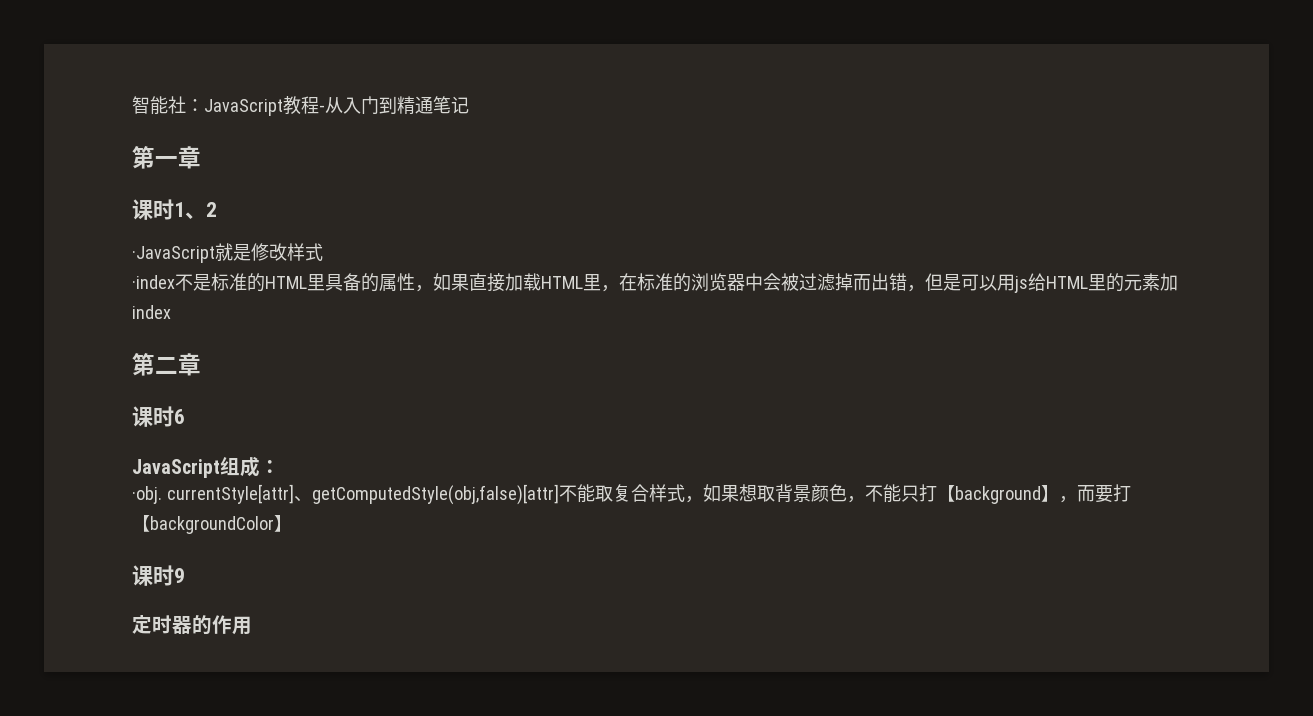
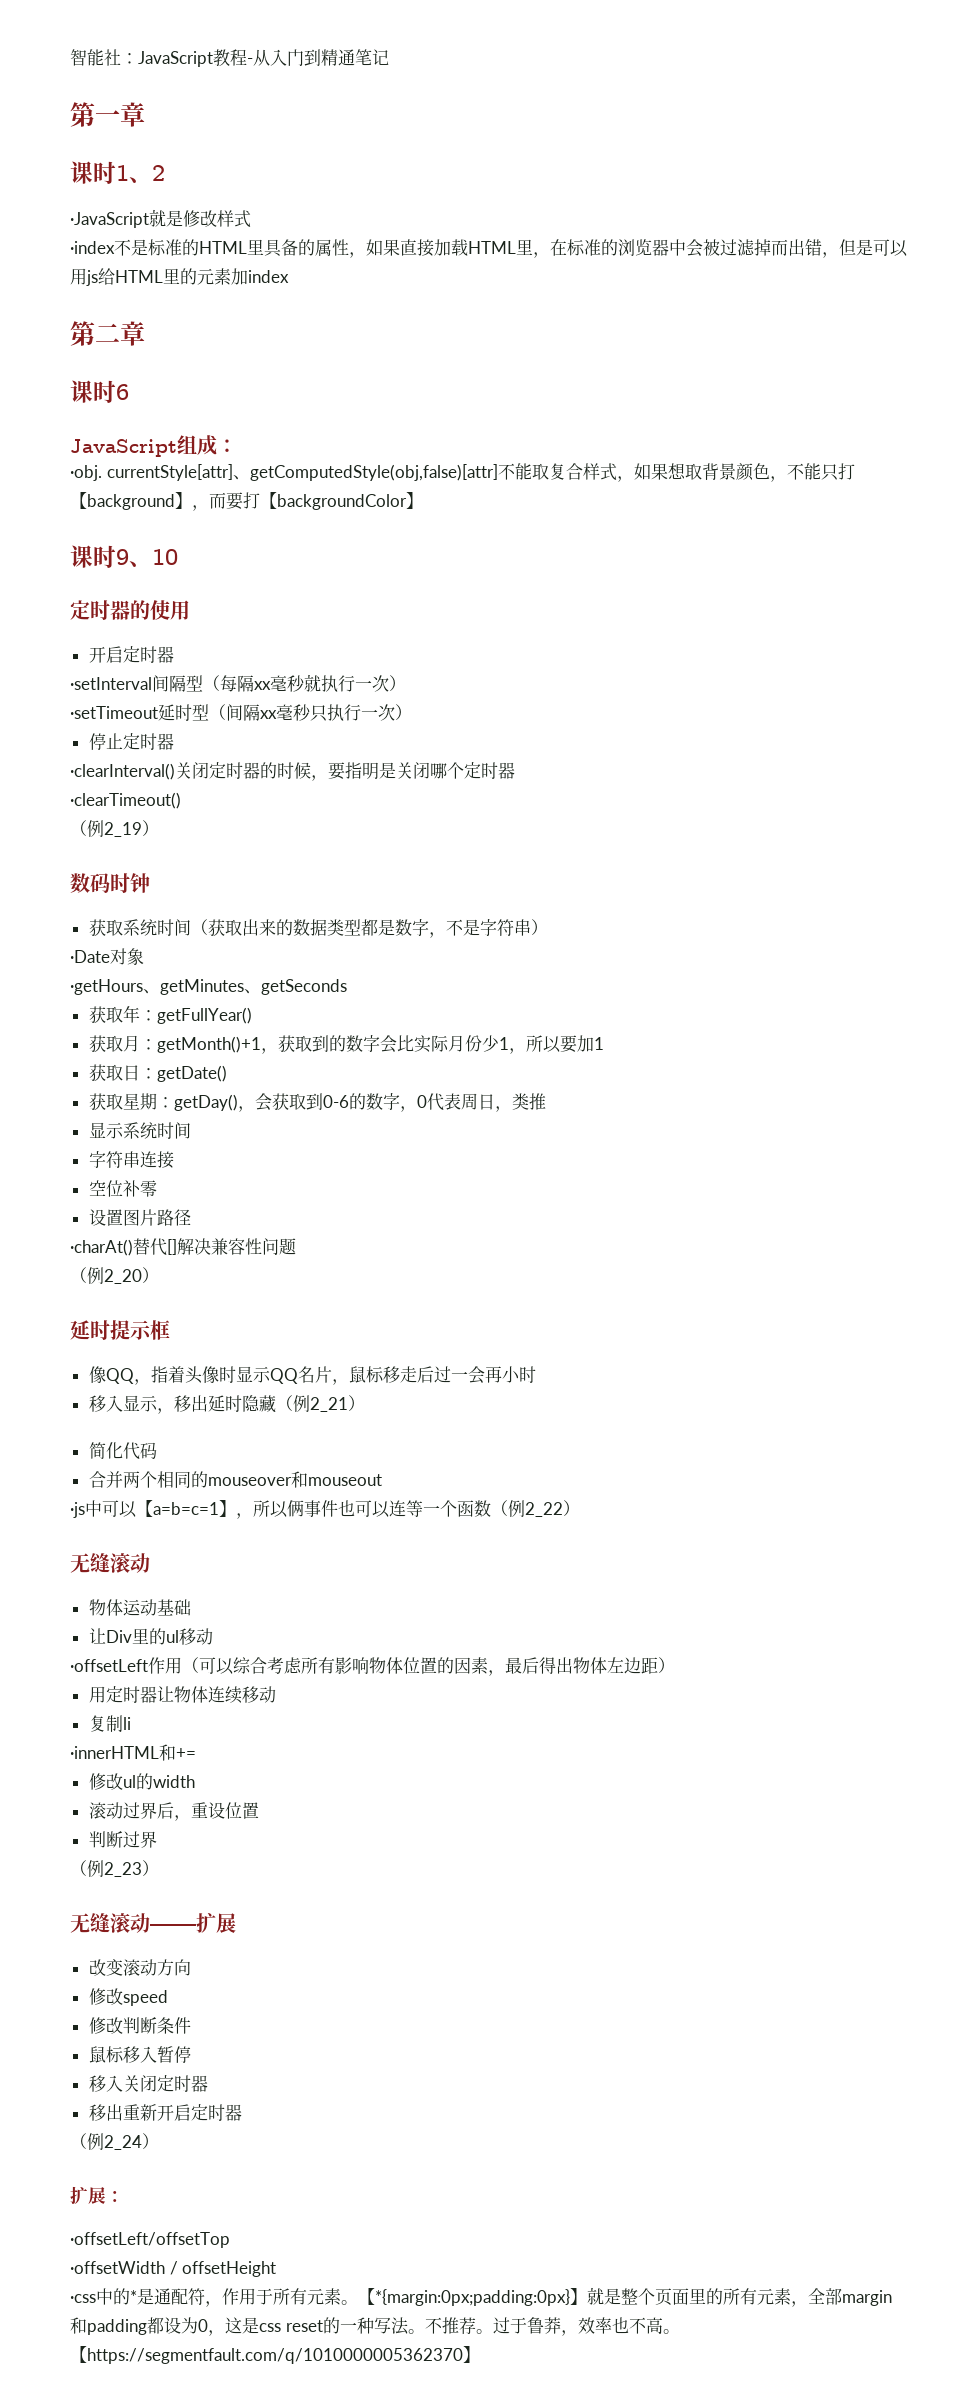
[132,615,252,635] // 定时器的作用 -> [129,549,178,567] [70,600,190,620] [88,646,174,663] [70,674,406,692] [70,704,412,722] [88,733,174,750] [70,762,515,781] [70,792,181,809] [70,820,159,837] [70,873,150,893] [88,919,548,938] [70,948,144,965] [70,979,347,995] [88,1005,252,1024] [88,1035,604,1054] [88,1064,227,1082] [88,1093,546,1112] [88,1122,191,1139] [88,1151,174,1169] [88,1180,157,1197] [88,1209,191,1226] [70,1238,296,1256] [70,1267,159,1284] [70,1320,170,1340] [88,1366,536,1385] [88,1395,365,1414] [88,1442,157,1460] [88,1471,382,1488] [70,1500,580,1519] [70,1553,150,1573] [88,1599,191,1616] [88,1628,213,1645] [70,1657,675,1676] [88,1686,276,1704] [88,1715,131,1732] [70,1744,196,1761] [88,1773,195,1790] [88,1802,259,1821] [88,1831,157,1848] [70,1860,159,1877] [70,1913,236,1933] [88,1959,191,1976] [88,1988,168,2006] [88,2017,191,2034] [88,2046,191,2063] [88,2075,208,2092] [88,2104,242,2121] [70,2133,159,2150] [70,2186,124,2204] [70,2232,230,2248] [70,2261,277,2277] [70,2287,892,2307] [70,2317,680,2336] [70,2346,480,2364] 、10 // 定时器的使用 // 开启定时器 // ·setInterval间隔型（每隔xx毫秒就执行一次） // ·setTimeout延时型（间隔xx毫秒只执行一次） // 停止定时器 // ·clearInterval()关闭定时器的时候，要指明是关闭哪个定时器 // ·clearTimeout() // （例2_19） // 数码时钟 // 获取系统时间（获取出来的数据类型都是数字，不是字符串） // ·Date对象 // ·getHours、getMinutes、getSeconds // 获取年：getFullYear() // 获取月：getMonth()+1，获取到的数字会比实际月份少1，所以要加1 // 获取日：getDate() // 获取星期：getDay()，会获取到0-6的数字，0代表周日，类推 // 显示系统时间 // 字符串连接 // 空位补零 // 设置图片路径 // ·charAt()替代[]解决兼容性问题 // （例2_20） // 延时提示框 // 像QQ，指着头像时显示QQ名片，鼠标移走后过一会再小时 // 移入显示，移出延时隐藏（例2_21） // 简化代码 // 合并两个相同的mouseover和mouseout // ·js中可以【a=b=c=1】，所以俩事件也可以连等一个函数（例2_22） // 无缝滚动 // 物体运动基础 // 让Div里的ul移动 // ·offsetLeft作用（可以综合考虑所有影响物体位置的因素，最后得出物体左边距） // 用定时器让物体连续移动 // 复制li // ·innerHTML和+= // 修改ul的width // 滚动过界后，重设位置 // 判断过界 // （例2_23） // 无缝滚动——扩展 // 改变滚动方向 // 修改speed // 修改判断条件 // 鼠标移入暂停 // 移入关闭定时器 // 移出重新开启定时器 // （例2_24） // 扩展： // ·offsetLeft/offsetTop // ·offsetWidth / offsetHeight // ·css中的*是通配符，作用于所有元素。【*{margin:0px;padding:0px}】就是整个页面里的所有元素，全部margin和padding都设为0，这是css reset的一种写法。不推荐。过于鲁莽，效率也不高。【https://segmentfault.com/q/1010000005362370】

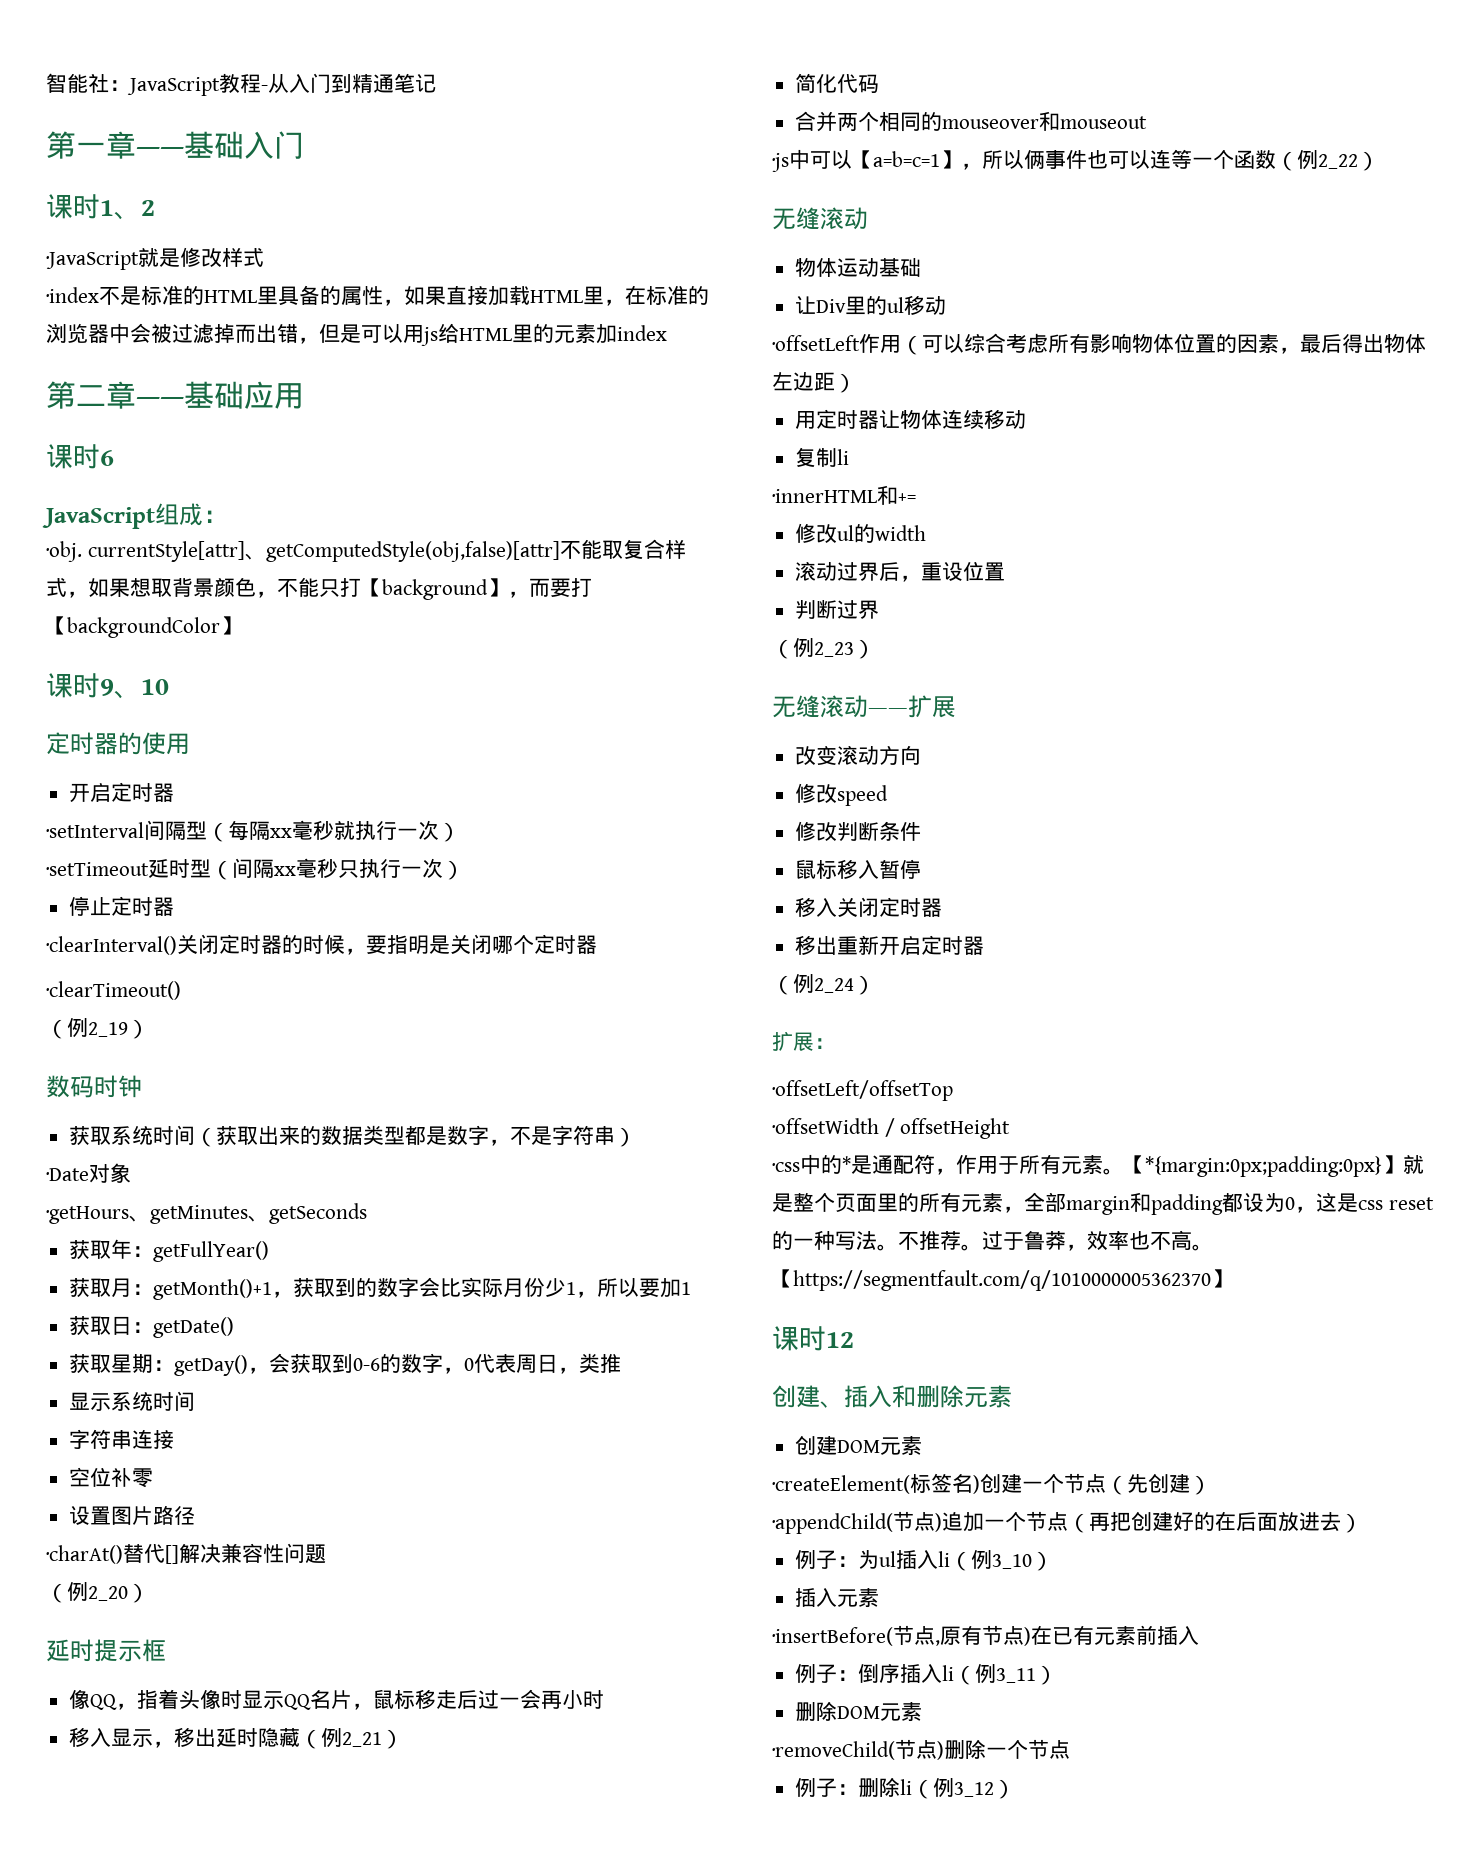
(145, 114) none -> [136,131,304,159] ——基础入门
(145, 333) none -> [136,381,304,409] ——基础应用
(480, 2354) none -> [772,1326,854,1351] [772,1385,1012,1408] [795,1435,923,1456] [772,1473,1211,1495] [772,1511,1362,1534] [795,1550,1054,1571] [795,1588,880,1608] [772,1625,1199,1646] [795,1663,1058,1685] [795,1701,923,1722] [772,1739,1070,1760] [795,1777,1016,1799] // 课时12 // 创建、插入和删除元素 // 创建DOM元素 // ·createElement(标签名)创建一个节点（先创建） // ·appendChild(节点)追加一个节点（再把创建好的在后面放进去） // 例子：为ul插入li（例3_10） // 插入元素 // ·insertBefore(节点,原有节点)在已有元素前插入 // 例子：倒序插入li（例3_11） // 删除DOM元素 // ·removeChild(节点)删除一个节点 // 例子：删除li（例3_12）

